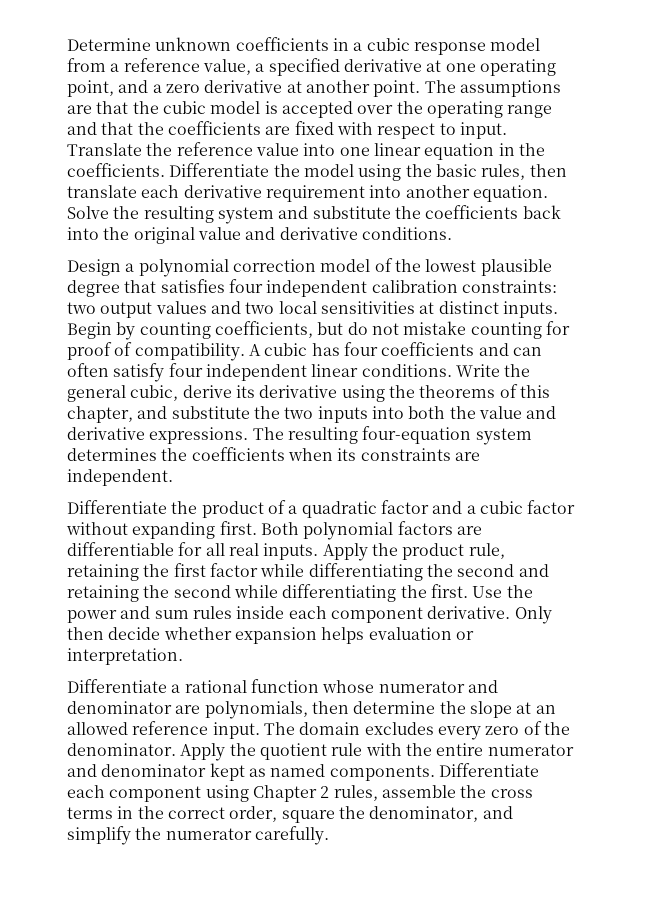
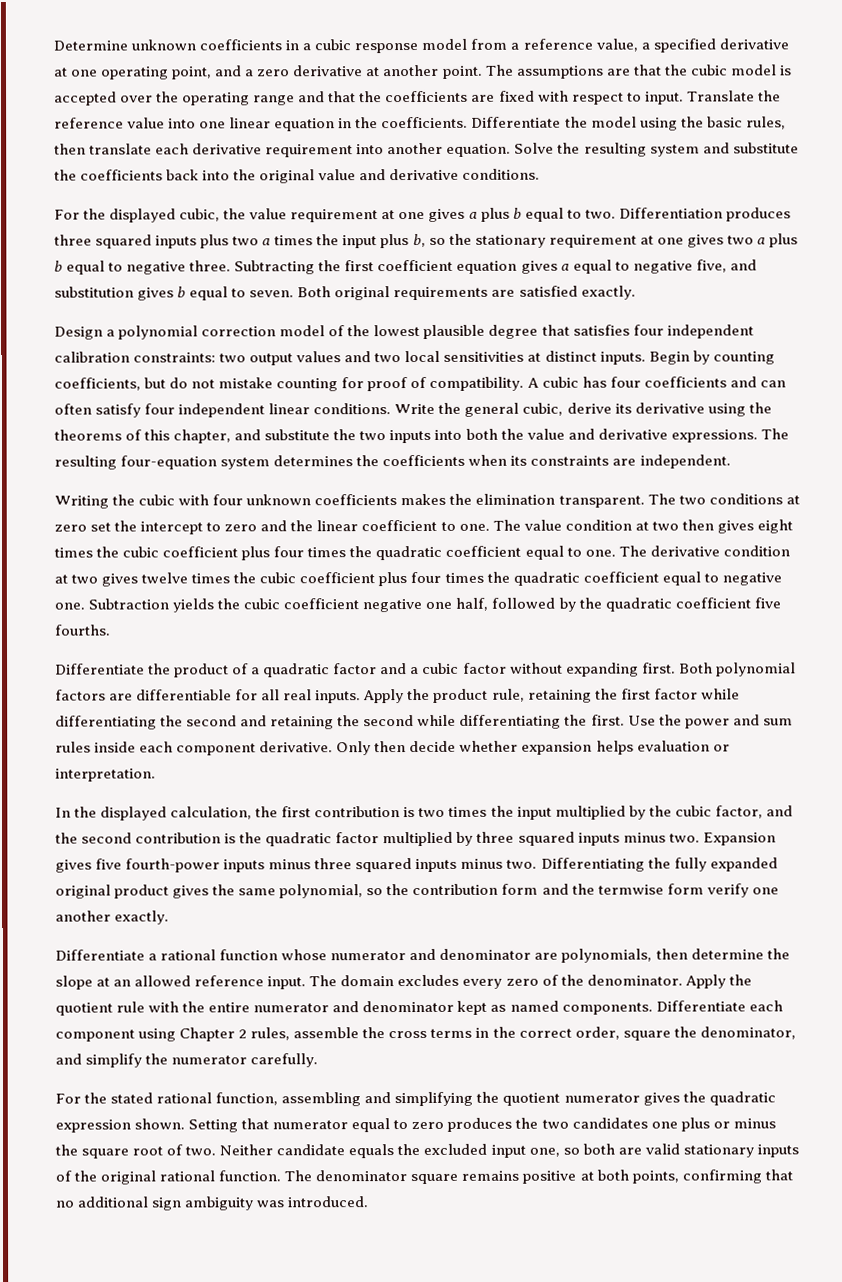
(452, 233) none -> [54,207,791,223] [54,233,798,249] [54,259,757,275] [54,285,636,301] // For the displayed cubic, the value requirement at one gives a plus b equal to two. Differentiation produces three squared inputs plus two a times the input plus b, so the stationary requirement at one gives two a plus b equal to negative three. Subtracting the first coefficient equation gives a equal to negative five, and substitution gives b equal to seven. Both original requirements are satisfied exactly.
(173, 477) none -> [54,493,800,509] [54,519,793,535] [54,545,790,561] [54,571,782,587] [54,597,781,613] [54,624,110,636] // Writing the cubic with four unknown coefficients makes the elimination transparent. The two conditions at zero set the intercept to zero and the linear coefficient to one. The value condition at two then gives eight times the cubic coefficient plus four times the quadratic coefficient equal to one. The derivative condition at two gives twelve times the cubic coefficient plus four times the quadratic coefficient equal to negative one. Subtraction yields the cubic coefficient negative one half, followed by the quadratic coefficient five fourths.
(183, 656) none -> [55,805,793,821] [55,831,776,847] [55,857,778,873] [55,883,779,899] [55,910,170,925] // In the displayed calculation, the first contribution is two times the input multiplied by the cubic factor, and the second contribution is the quadratic factor multiplied by three squared inputs minus two. Expansion gives five fourth-power inputs minus three squared inputs minus two. Differentiating the fully expanded original product gives the same polynomial, so the contribution form and the termwise form verify one another exactly.
(329, 835) none -> [55,1091,776,1107] [55,1117,776,1133] [55,1143,799,1159] [55,1169,793,1185] [55,1196,369,1211] // For the stated rational function, assembling and simplifying the quotient numerator gives the quadratic expression shown. Setting that numerator equal to zero produces the two candidates one plus or minus the square root of two. Neither candidate equals the excluded input one, so both are valid stationary inputs of the original rational function. The denominator square remains positive at both points, confirming that no additional sign ambiguity was introduced.

